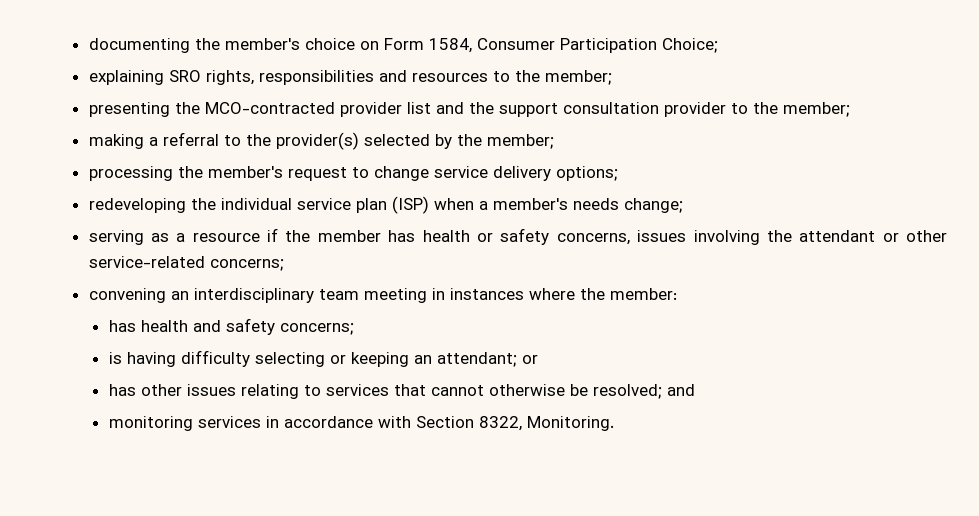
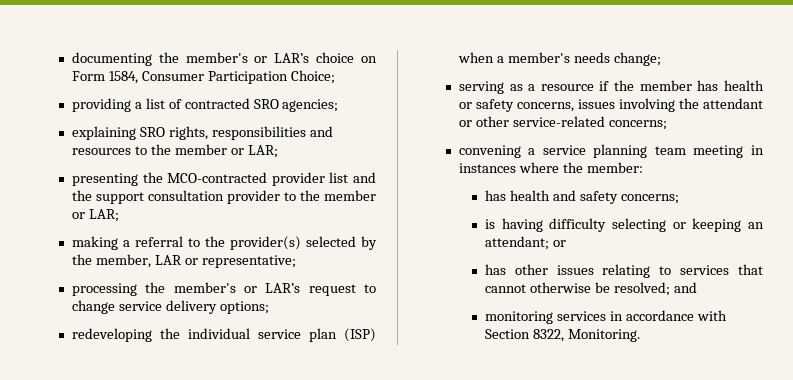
(300, 44) none -> [254,53,310,63] or LAR’s
(718, 45) none -> [71,98,339,112] // providing a list of contracted SRO agencies;
[544,70,612,85] member; -> [174,144,278,158] member or LAR;
[782,102,850,117] member; -> [324,190,376,201] [71,209,119,222] member or LAR;
[486,134,554,149] member; -> [95,254,296,268] member, LAR or representative;
(283, 172) none -> [243,283,301,293] or LAR’s
[170,288,314,303] an interdisciplinary -> [528,144,648,158] a service planning

